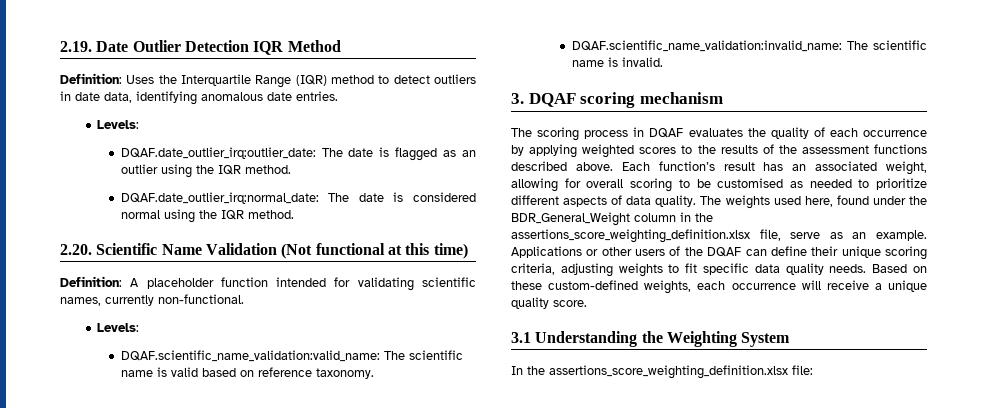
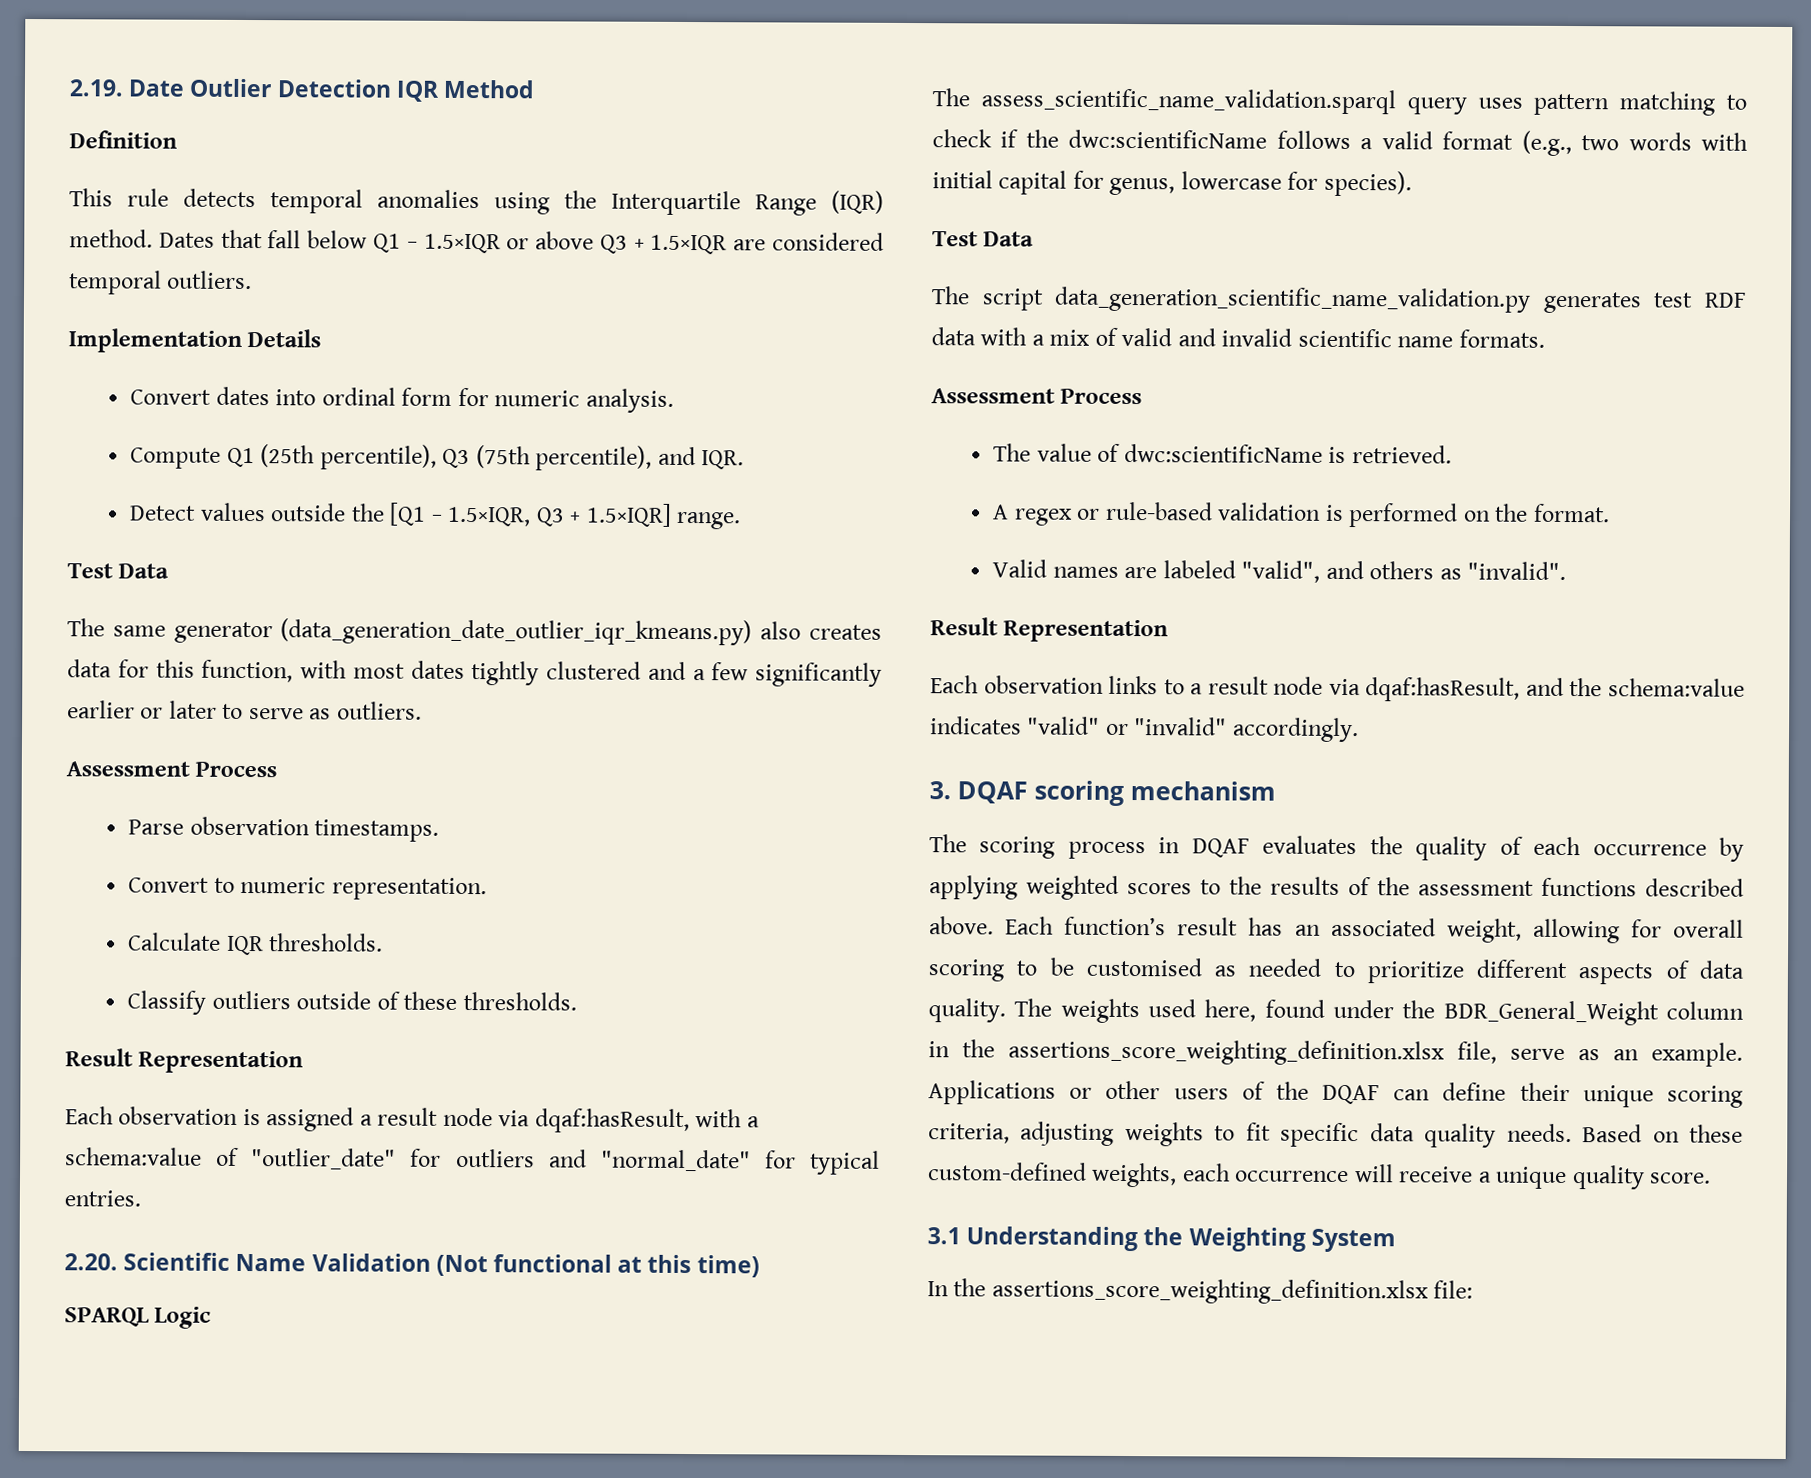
[60,73,476,88] [60,91,338,105] [97,120,140,129] [120,147,476,161] [120,164,291,178] [120,192,476,204] [120,209,294,223] Definition: Uses the Interquartile Range (IQR) method to detect outliers in date data, identifying anomalous date entries. // Levels: // DQAF.date_outlier_irq:outlier_date: The date is flagged as an outlier using the IQR method. // DQAF.date_outlier_irq:normal_date: The date is considered normal using the IQR method. -> [69,130,177,149] [69,188,884,216] [69,229,885,255] [69,270,253,295] [68,328,322,353] [130,386,674,413] [130,444,745,471] [129,502,741,530] [67,563,170,579] [67,618,882,646] [67,659,882,687] [67,700,422,720] [66,761,278,778] [128,816,440,842] [128,876,487,901] [128,932,384,956] [127,990,577,1015] [65,1048,304,1074] [65,1106,760,1134] [65,1147,880,1175] [64,1190,141,1207] Definition // This rule detects temporal anomalies using the Interquartile Range (IQR) method. Dates that fall below Q1 − 1.5×IQR or above Q3 + 1.5×IQR are considered temporal outliers. // Implementation Details // Convert dates into ordinal form for numeric analysis. // Compute Q1 (25th percentile), Q3 (75th percentile), and IQR. // Detect values outside the [Q1 − 1.5×IQR, Q3 + 1.5×IQR] range. // Test Data // The same generator (data_generation_date_outlier_iqr_kmeans.py) also creates data for this function, with most dates tightly clustered and a few significantly earlier or later to serve as outliers. // Assessment Process // Parse observation timestamps. // Convert to numeric representation. // Calculate IQR thresholds. // Classify outliers outside of these thresholds. // Result Representation // Each observation is assigned a result node via dqaf:hasResult, with a schema:value of "outlier_date" for outliers and "normal_date" for typical entries.
[60,276,476,291] [60,294,244,306] [97,323,140,332] [120,350,463,362] [120,367,374,379] [571,40,927,52] [571,57,663,67] Definition: A placeholder function intended for validating scientific names, currently non-functional. // Levels: // DQAF.scientific_name_validation:valid_name: The scientific name is valid based on reference taxonomy. // DQAF.scientific_name_validation:invalid_name: The scientific name is invalid. -> [64,1306,212,1329] [932,88,1747,116] [932,129,1748,157] [932,170,1412,197] [932,231,1035,247] [931,286,1747,314] [931,327,1545,348] [931,388,1143,405] [993,443,1452,464] [992,501,1610,528] [992,559,1567,583] [930,617,1169,643] [930,675,1745,702] [930,716,1359,743] SPARQL Logic // The assess_scientific_name_validation.sparql query uses pattern matching to check if the dwc:scientificName follows a valid format (e.g., two words with initial capital for genus, lowercase for species). // Test Data // The script data_generation_scientific_name_validation.py generates test RDF data with a mix of valid and invalid scientific name formats. // Assessment Process // The value of dwc:scientificName is retrieved. // A regex or rule-based validation is performed on the format. // Valid names are labeled "valid", and others as "invalid". // Result Representation // Each observation links to a result node via dqaf:hasResult, and the schema:value indicates "valid" or "invalid" accordingly.

